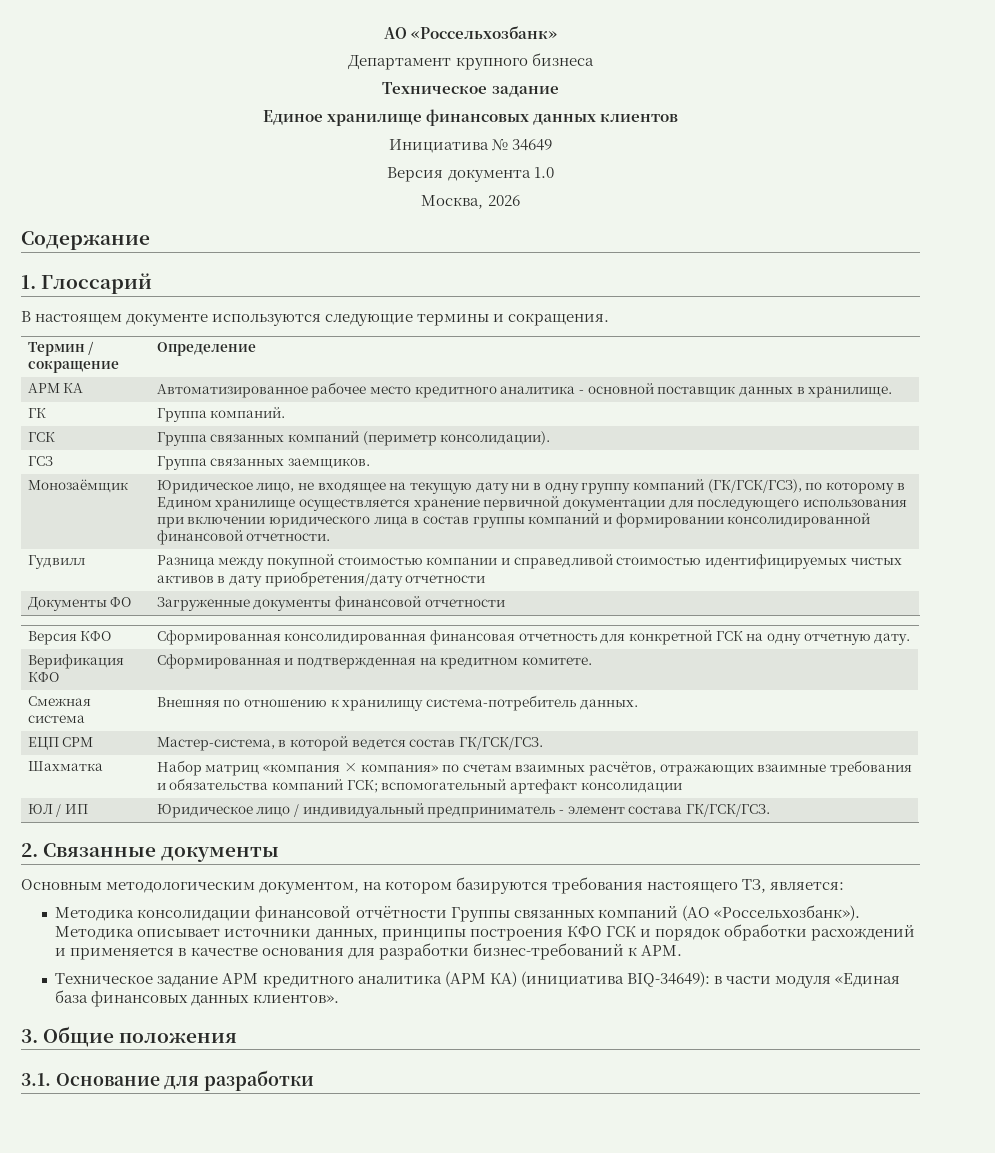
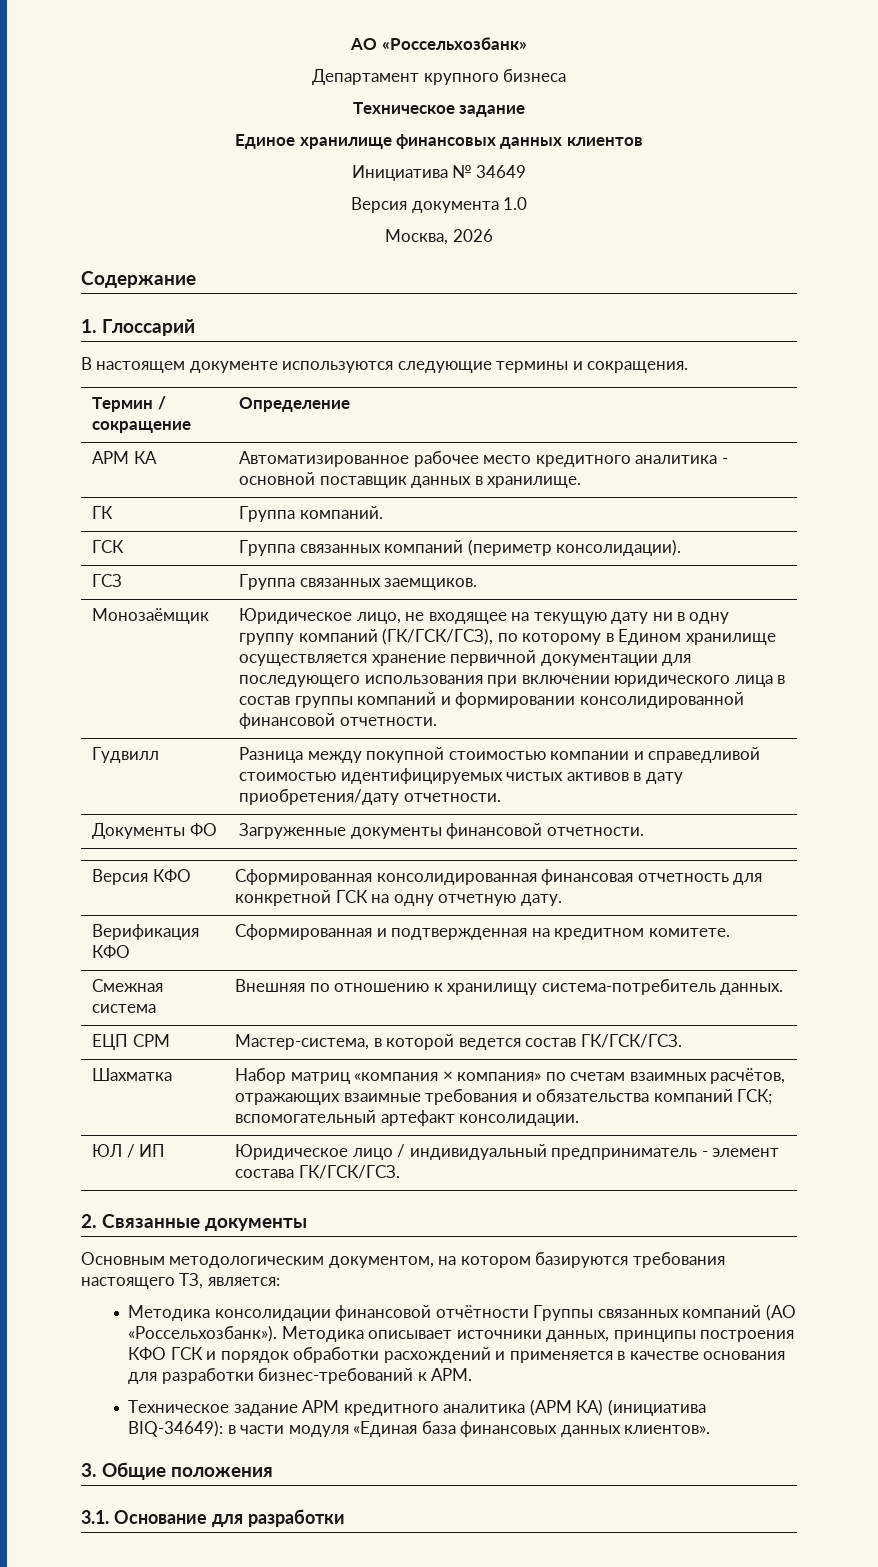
[405,575,486,583] отчетности -> [403,793,501,802] отчетности.
[424,599,505,607] отчетности -> [546,827,644,836] отчетности.
[580,782,682,793] консолидации -> [459,1114,580,1126] консолидации.

